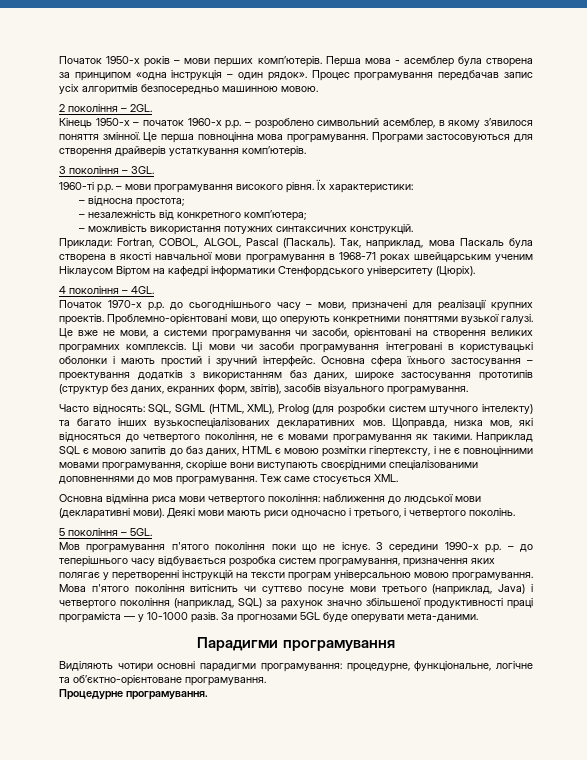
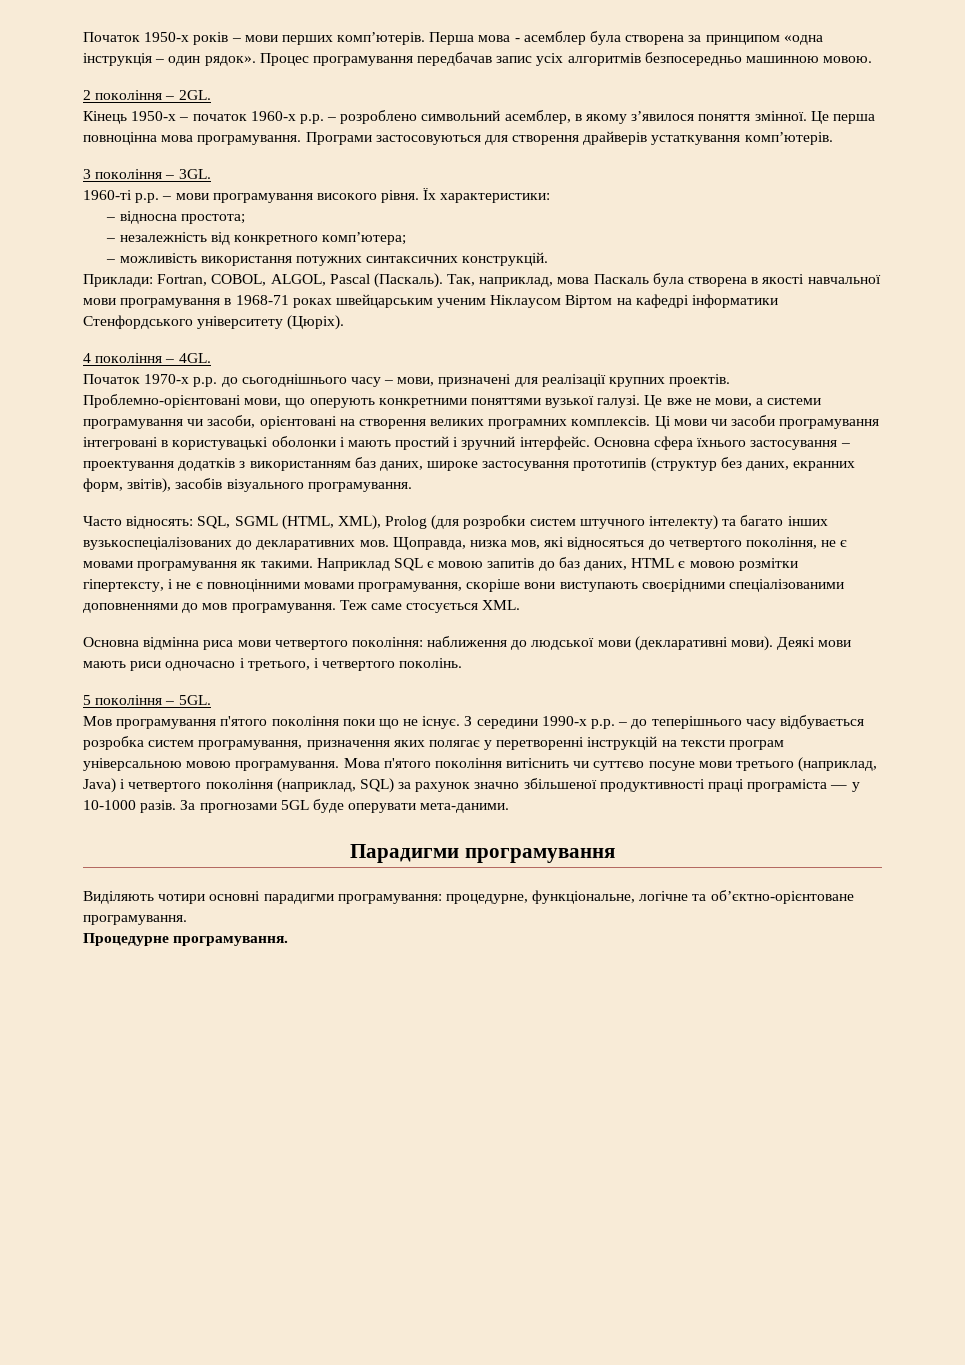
(271, 423) none -> [236,540,253,550] до

